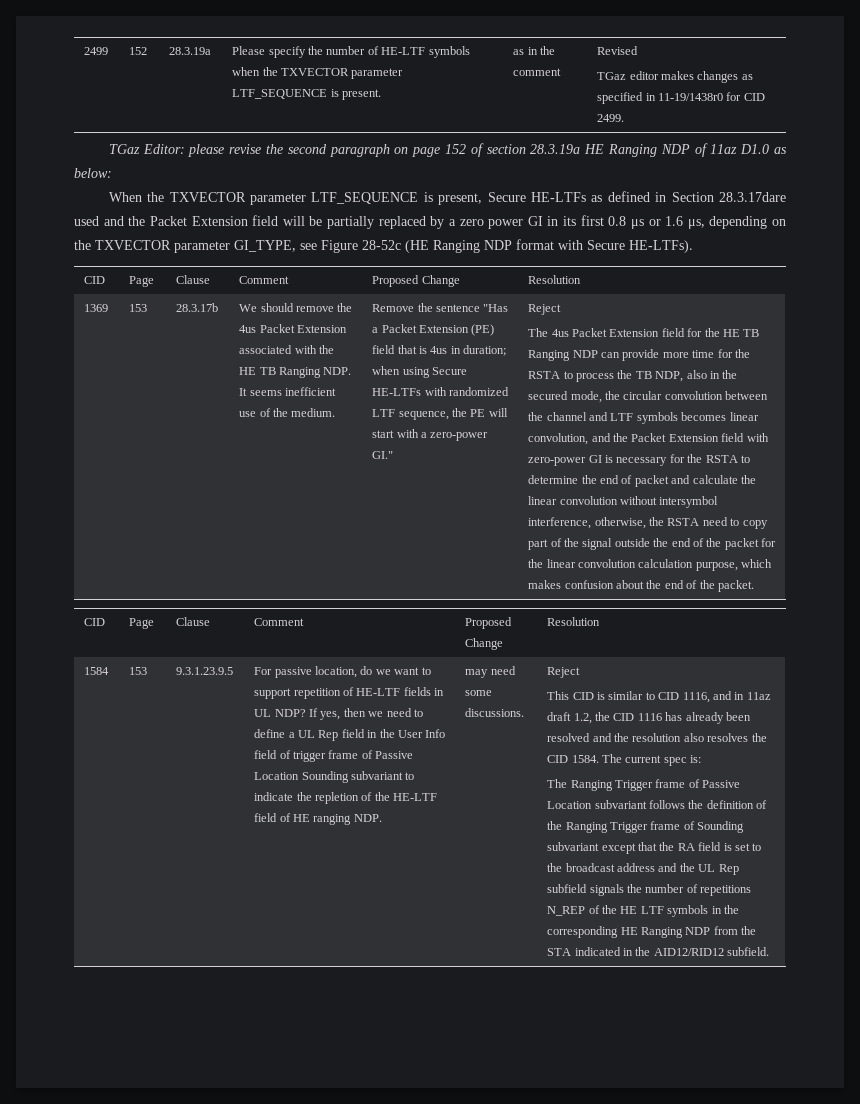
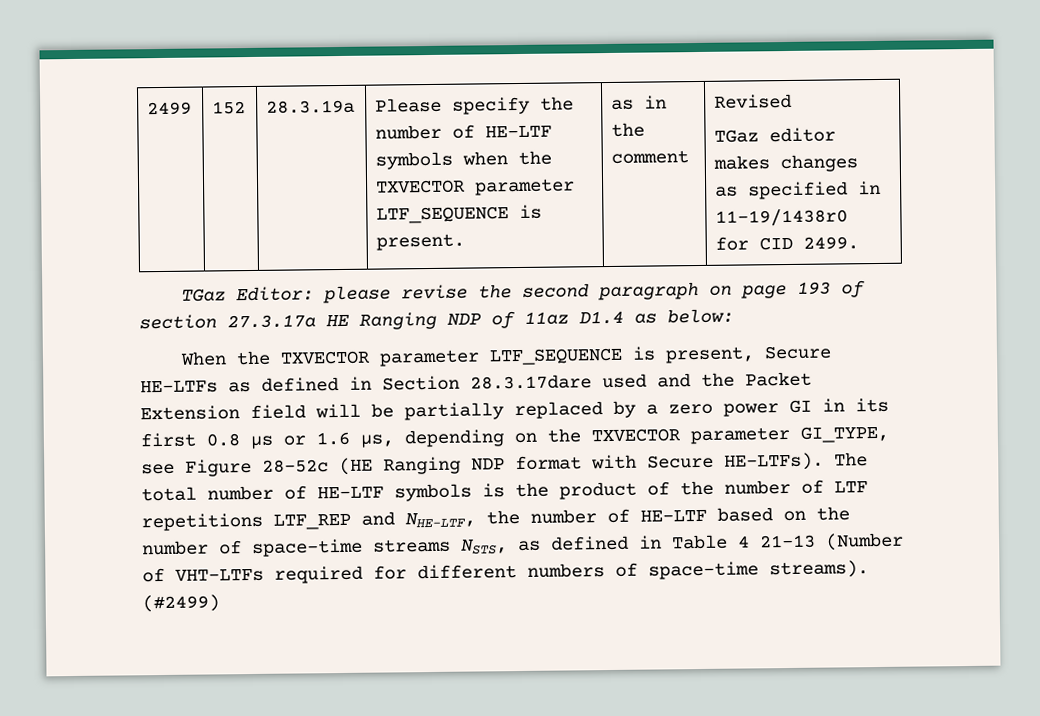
[444,144,466,154] 152 -> [796,281,831,295] 193
[530,144,581,154] 28.3.19a -> [227,314,316,329] 27.3.17a
[740,144,770,154] D1.0 -> [579,310,624,325] D1.4
[84,276,106,284] [129,276,155,287] [176,275,211,284] [239,276,290,284] [372,275,460,287] [528,275,582,284] [84,304,109,312] [129,304,148,312] [176,303,219,312] [239,303,353,312] [239,324,348,333] [239,345,335,354] [239,367,352,378] [239,387,337,396] [239,408,336,417] [372,303,509,312] [372,324,495,336] [372,345,507,356] [372,366,468,378] [372,387,510,396] [372,408,508,420] [372,429,489,441] [372,451,394,459] [528,304,562,315] [528,328,760,337] [528,349,750,361] [528,370,738,382] [528,391,769,403] [528,412,759,424] [528,433,769,445] [528,454,750,466] [528,475,756,487] [528,496,719,508] [528,517,768,529] [528,538,777,550] [528,559,773,571] [528,580,754,592] [84,618,106,626] [129,618,155,629] [176,617,211,626] [254,618,305,626] [465,617,513,629] [465,638,504,650] [547,617,601,626] [84,667,110,675] [129,667,148,675] [176,667,234,675] [254,666,431,678] [254,687,445,699] [254,708,423,720] [254,729,446,741] [254,750,414,762] [254,771,415,783] [254,792,438,804] [254,813,382,825] [465,666,516,678] [465,690,493,696] [465,708,525,717] [547,667,581,678] [547,691,771,703] [547,712,751,724] [547,733,767,742] [547,754,702,766] [547,779,741,791] [547,800,768,809] [547,821,745,833] [547,842,762,854] [547,863,739,875] [547,884,752,896] [547,905,739,917] [547,926,757,938] [547,947,770,956] // CID | Page | Clause | Comment | Proposed Change | Resolution // 1369 | 153 | 28.3.17b | We should remove the 4us Packet Extension associated with the HE TB Ranging NDP. It seems inefficient use of the medium. | Remove the sentence "Has a Packet Extension (PE) field that is 4us in duration; when using Secure HE-LTFs with randomized LTF sequence, the PE will start with a zero-power GI." | Reject // The 4us Packet Extension field for the HE TB Ranging NDP can provide more time for the RSTA to process the TB NDP, also in the secured mode, the circular convolution between the channel and LTF symbols becomes linear convolution, and the Packet Extension field with zero-power GI is necessary for the RSTA to determine the end of packet and calculate the linear convolution without intersymbol interference, otherwise, the RSTA need to copy part of the signal outside the end of the packet for the linear convolution calculation purpose, which makes confusion about the end of the packet. // CID | Page | Clause | Comment | Proposed Change | Resolution // 1584 | 153 | 9.3.1.23.9.5 | For passive location, do we want to support repetition of HE-LTF fields in UL NDP? If yes, then we need to define a UL Rep field in the User Info field of trigger frame of Passive Location Sounding subvariant to indicate the repletion of the HE-LTF field of HE ranging NDP. | may need some discussions. | Reject // This CID is similar to CID 1116, and in 11az draft 1.2, the CID 1116 has already been resolved and the resolution also resolves the CID 1584. The current spec is: // The Ranging Trigger frame of Passive Location subvariant follows the definition of the Ranging Trigger frame of Sounding subvariant except that the RA field is set to the broadcast address and the UL Rep subfield signals the number of repetitions N_REP of the HE LTF symbols in the corresponding HE Ranging NDP from the STA indicated in the AID12/RID12 subfield. -> [834,452,868,467] [141,479,868,502] [141,506,850,532] [142,532,904,558] [142,560,869,584] [142,594,220,613] The total number of HE-LTF symbols is the product of the number of LTF repetitions LTF_REP and NHE-LTF, the number of HE-LTF based on the number of space-time streams NSTS, as defined in Table 4 21-13 (Number of VHT-LTFs required for different numbers of space-time streams). (#2499)

